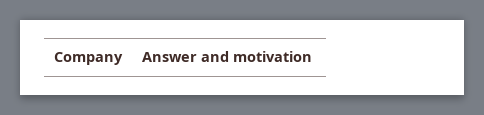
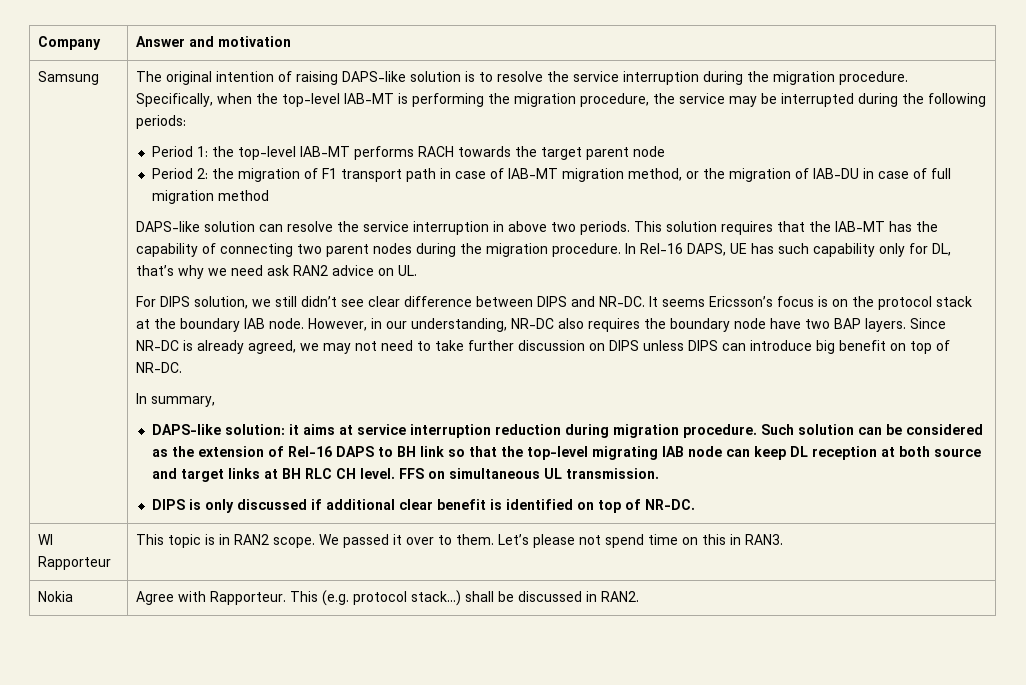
(312, 56) none -> [38,71,100,85] [136,71,909,85] [136,93,987,107] [136,115,187,129] [151,146,665,160] [151,168,951,182] [151,190,269,204] [136,221,939,235] [136,243,952,257] [136,265,418,279] [136,296,973,310] [136,318,947,332] [136,340,951,354] [136,362,183,373] [136,393,216,407] [151,424,983,438] [151,446,981,460] [151,468,659,482] [151,499,695,513] [38,534,54,545] [38,556,112,570] [136,534,784,548] [38,591,74,602] [136,590,640,606] // Samsung | The original intention of raising DAPS-like solution is to resolve the service interruption during the migration procedure. Specifically, when the top-level IAB-MT is performing the migration procedure, the service may be interrupted during the following periods: // Period 1: the top-level IAB-MT performs RACH towards the target parent node // Period 2: the migration of F1 transport path in case of IAB-MT migration method, or the migration of IAB-DU in case of full migration method // DAPS-like solution can resolve the service interruption in above two periods. This solution requires that the IAB-MT has the capability of connecting two parent nodes during the migration procedure. In Rel-16 DAPS, UE has such capability only for DL, that’s why we need ask RAN2 advice on UL. // For DIPS solution, we still didn’t see clear difference between DIPS and NR-DC. It seems Ericsson’s focus is on the protocol stack at the boundary IAB node. However, in our understanding, NR-DC also requires the boundary node have two BAP layers. Since NR-DC is already agreed, we may not need to take further discussion on DIPS unless DIPS can introduce big benefit on top of NR-DC. // In summary, // DAPS-like solution: it aims at service interruption reduction during migration procedure. Such solution can be considered as the extension of Rel-16 DAPS to BH link so that the top-level migrating IAB node can keep DL reception at both source and target links at BH RLC CH level. FFS on simultaneous UL transmission. // DIPS is only discussed if additional clear benefit is identified on top of NR-DC. // WI Rapporteur | This topic is in RAN2 scope. We passed it over to them. Let’s please not spend time on this in RAN3. // Nokia | Agree with Rapporteur. This (e.g. protocol stack…) shall be discussed in RAN2.

